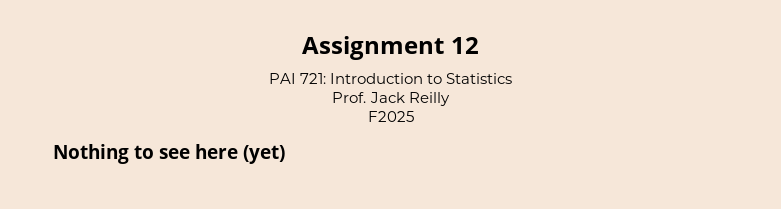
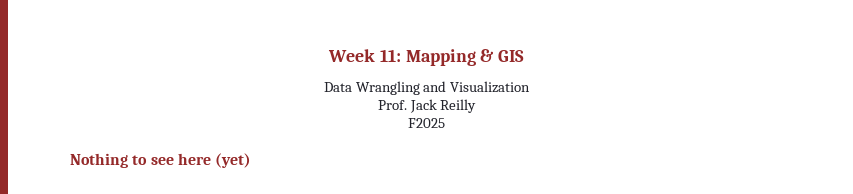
[302,36,479,60] [268,73,513,84] Assignment 12 // PAI 721: Introduction to Statistics -> [328,49,524,66] [323,81,531,95] Week 11: Mapping & GIS // Data Wrangling and Visualization

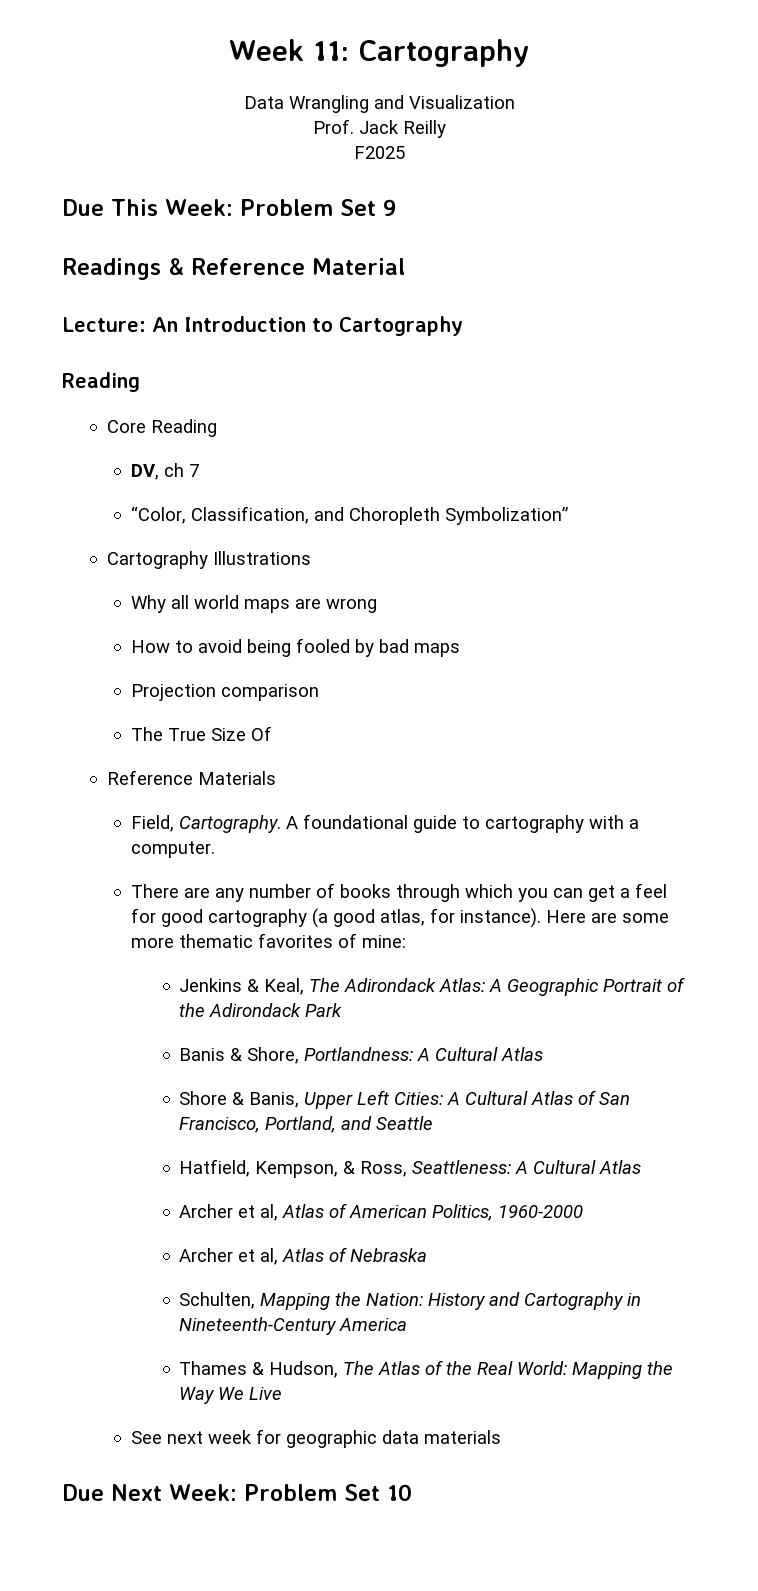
[405,49,524,66] Mapping & GIS -> [357,39,529,67] Cartography
[70,153,252,168] Nothing to see here (yet) -> [62,199,396,216] [62,258,405,280] [62,316,463,336] [62,372,140,392] [106,419,217,437] [130,463,199,480] [130,506,568,525] [106,551,311,569] [130,595,377,613] [130,638,460,657] [130,684,319,701] [130,726,272,741] [106,770,276,785] [130,814,639,833] [130,841,215,858] [130,883,667,902] [130,908,669,928] [130,933,406,948] [179,977,686,996] [179,1003,343,1017] [179,1047,544,1064] [179,1090,631,1109] [179,1116,434,1133] [179,1159,642,1178] [179,1203,584,1221] [179,1247,428,1265] [179,1292,642,1310] [179,1317,408,1335] [179,1360,674,1379] [179,1387,283,1404] [130,1429,501,1448] [62,1484,412,1501] Due This Week: Problem Set 9 // Readings & Reference Material // Lecture: An Introduction to Cartography // Reading // Core Reading // DV, ch 7 // “Color, Classification, and Choropleth Symbolization” // Cartography Illustrations // Why all world maps are wrong // How to avoid being fooled by bad maps // Projection comparison // The True Size Of // Reference Materials // Field, Cartography. A foundational guide to cartography with a computer. // There are any number of books through which you can get a feel for good cartography (a good atlas, for instance). Here are some more thematic favorites of mine: // Jenkins & Keal, The Adirondack Atlas: A Geographic Portrait of the Adirondack Park // Banis & Shore, Portlandness: A Cultural Atlas // Shore & Banis, Upper Left Cities: A Cultural Atlas of San Francisco, Portland, and Seattle // Hatfield, Kempson, & Ross, Seattleness: A Cultural Atlas // Archer et al, Atlas of American Politics, 1960-2000 // Archer et al, Atlas of Nebraska // Schulten, Mapping the Nation: History and Cartography in Nineteenth-Century America // Thames & Hudson, The Atlas of the Real World: Mapping the Way We Live // See next week for geographic data materials // Due Next Week: Problem Set 10

